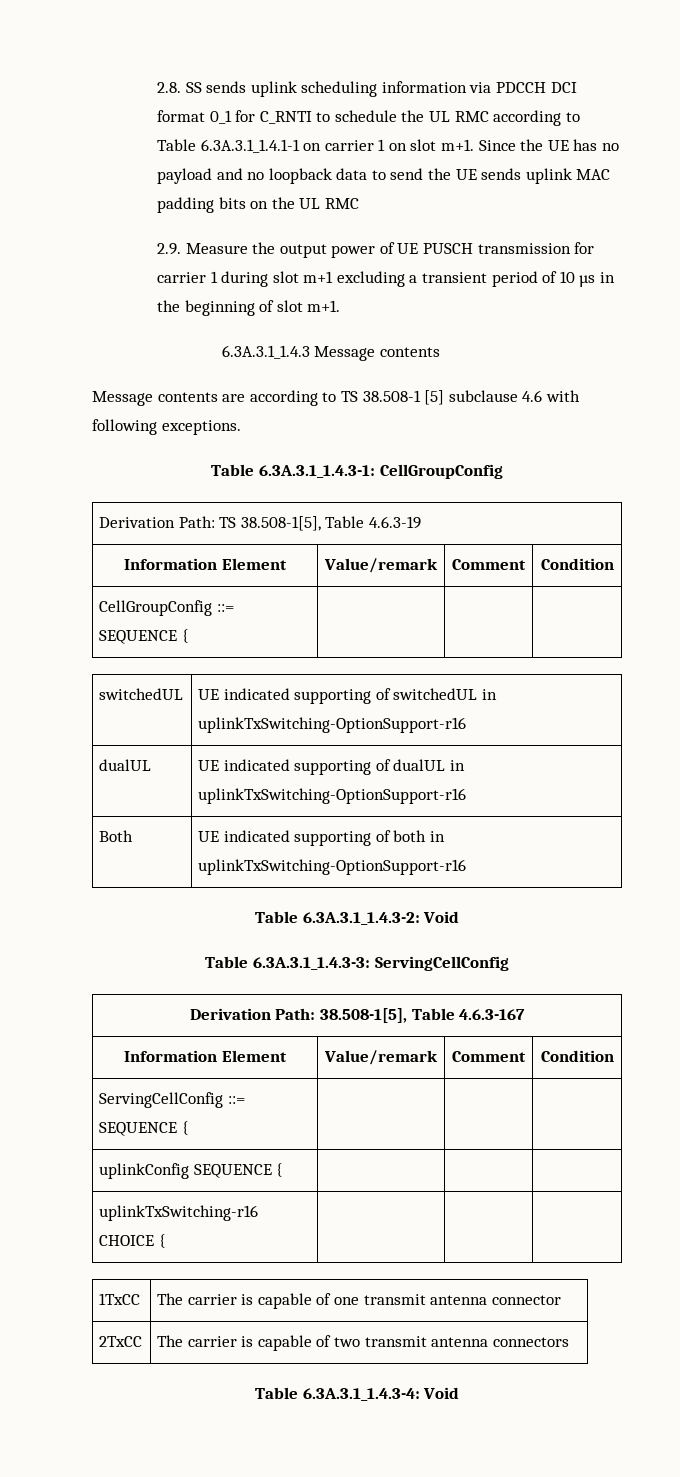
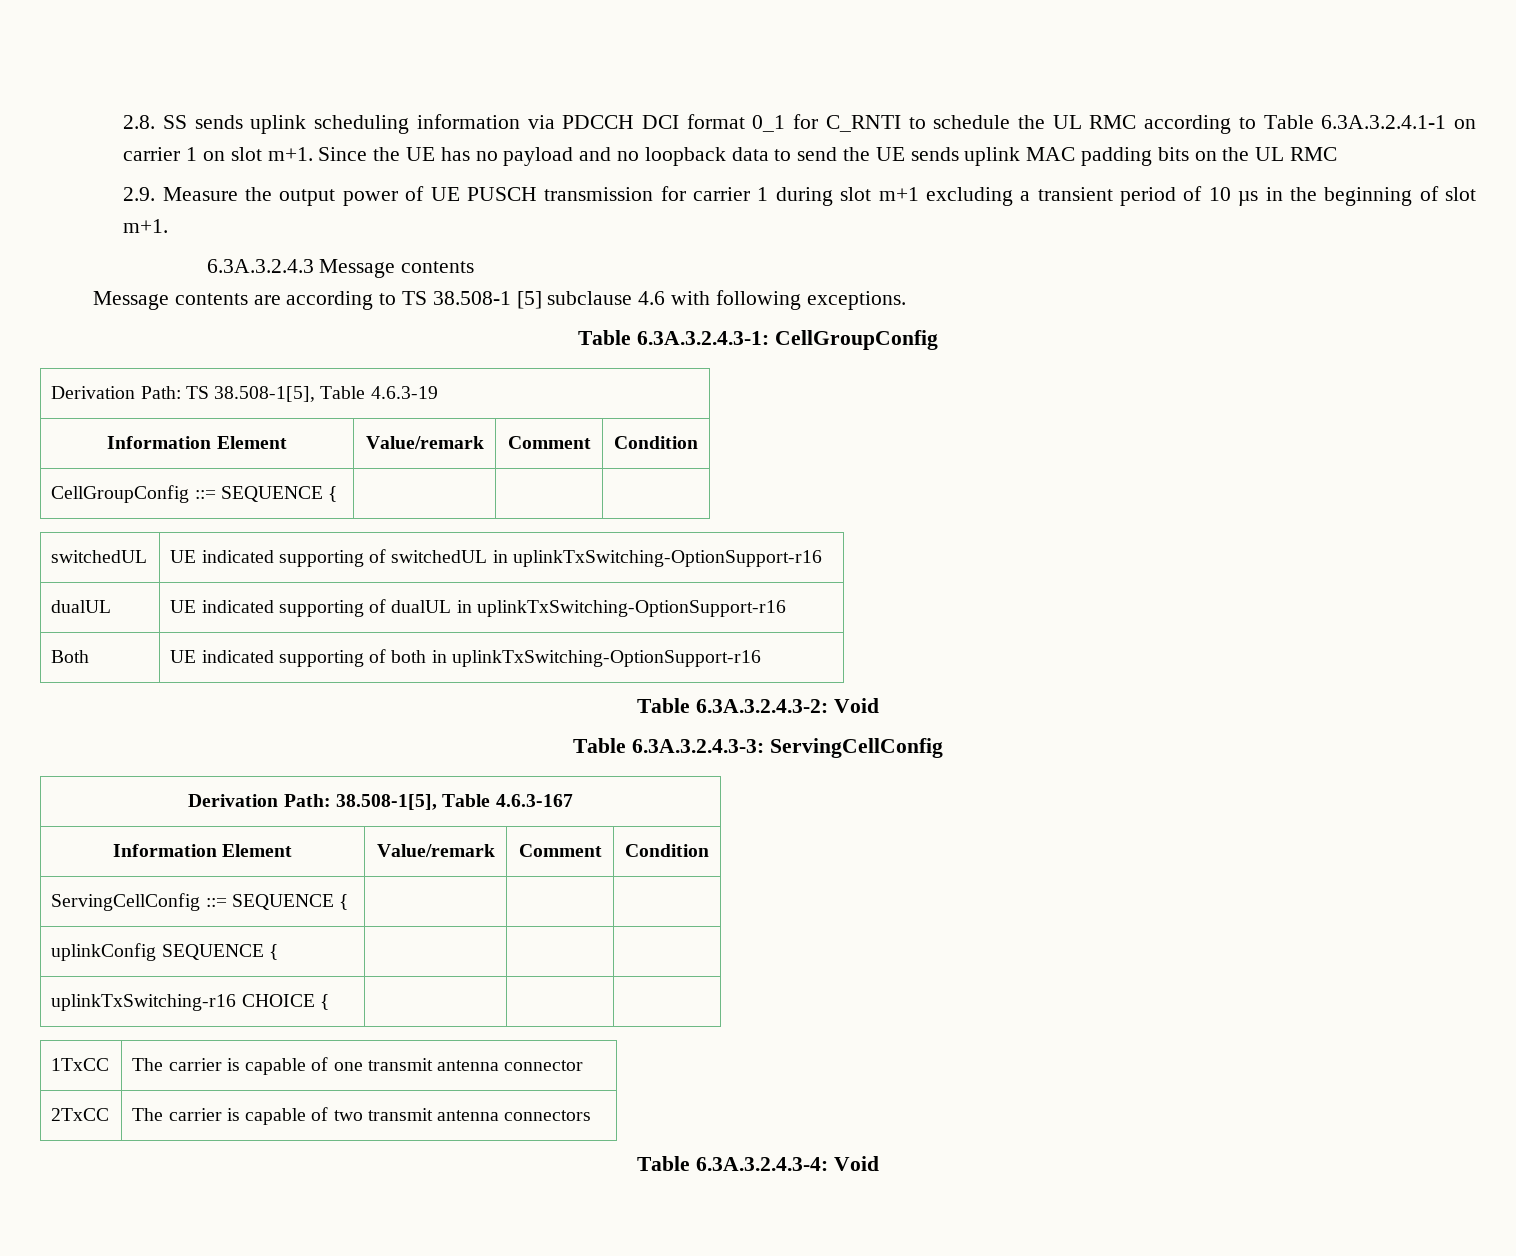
[200,139,300,153] 6.3A.3.1_1.4.1-1 -> [1321,115,1447,129] 6.3A.3.2.4.1-1
[221,345,310,359] 6.3A.3.1_1.4.3 -> [206,259,314,273] 6.3A.3.2.4.3
[259,465,375,478] 6.3A.3.1_1.4.3-1: -> [636,331,769,345] 6.3A.3.2.4.3-1:
[302,912,420,925] 6.3A.3.1_1.4.3-2: -> [695,699,828,713] 6.3A.3.2.4.3-2:
[253,957,370,970] 6.3A.3.1_1.4.3-3: -> [631,739,764,753] 6.3A.3.2.4.3-3:
[302,1388,420,1401] 6.3A.3.1_1.4.3-4: -> [695,1157,828,1171] 6.3A.3.2.4.3-4:

